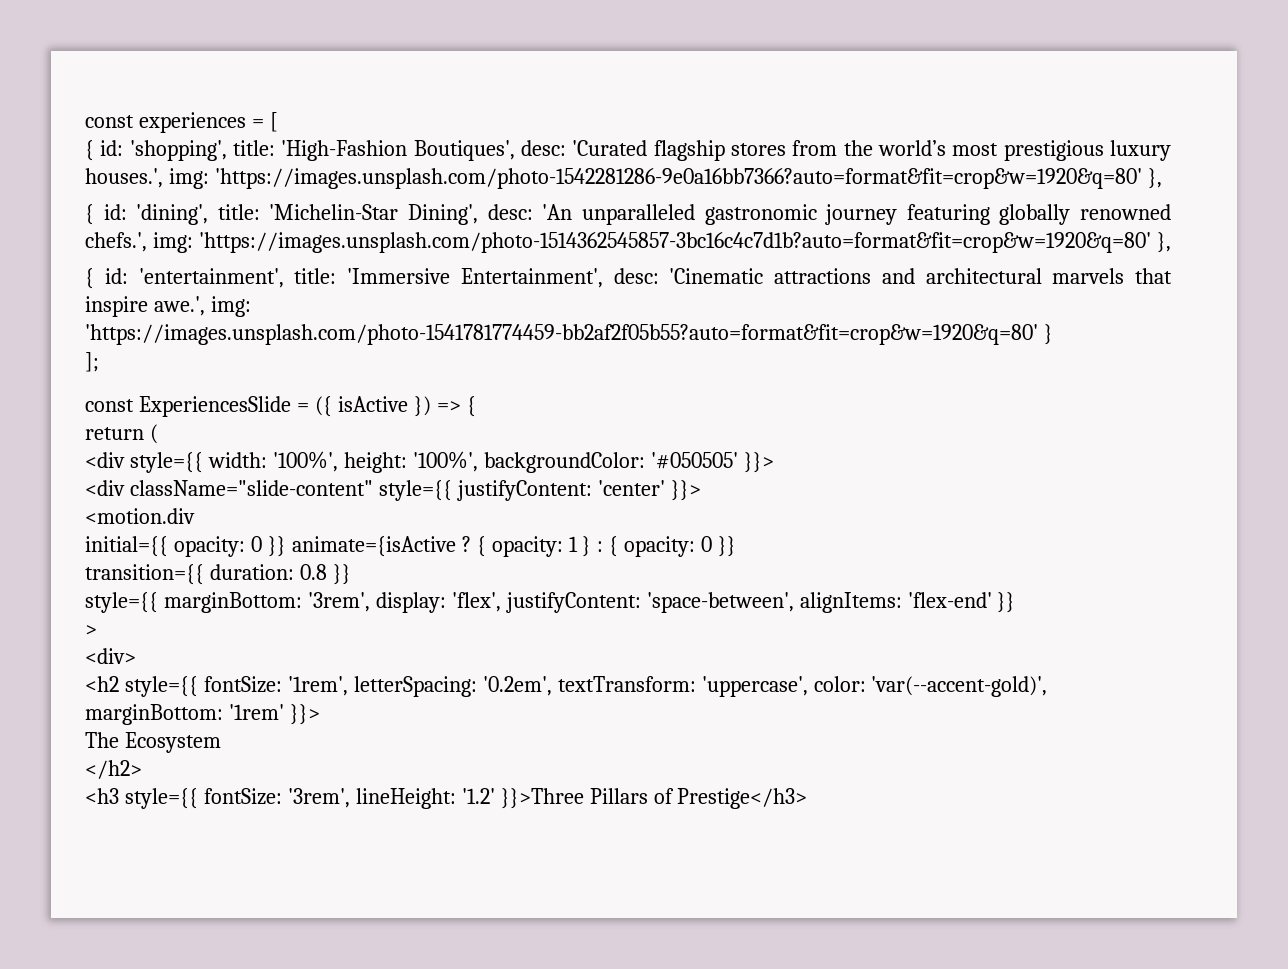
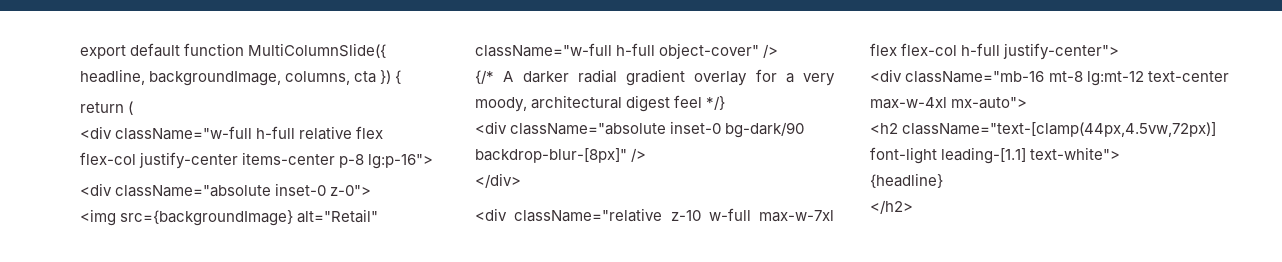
[85,112,278,133] [85,140,1172,161] [85,168,1162,189] [85,204,1172,225] [85,232,1171,253] [85,268,1172,289] [85,296,251,317] [85,324,1053,345] [85,352,99,372] [85,396,476,417] [85,424,158,444] [85,451,774,473] [85,480,701,501] [85,508,195,524] [85,536,737,557] [85,564,351,585] [85,592,1016,613] [85,625,97,636] [85,648,136,664] [85,676,1048,697] [85,704,320,725] [85,732,221,753] [85,760,142,779] [85,788,808,809] const experiences = [ // { id: 'shopping', title: 'High-Fashion Boutiques', desc: 'Curated flagship stores from the world’s most prestigious luxury houses.', img: 'https://images.unsplash.com/photo-1542281286-9e0a16bb7366?auto=format&fit=crop&w=1920&q=80' }, // { id: 'dining', title: 'Michelin-Star Dining', desc: 'An unparalleled gastronomic journey featuring globally renowned chefs.', img: 'https://images.unsplash.com/photo-1514362545857-3bc16c4c7d1b?auto=format&fit=crop&w=1920&q=80' }, // { id: 'entertainment', title: 'Immersive Entertainment', desc: 'Cinematic attractions and architectural marvels that inspire awe.', img: 'https://images.unsplash.com/photo-1541781774459-bb2af2f05b55?auto=format&fit=crop&w=1920&q=80' } // ]; // const ExperiencesSlide = ({ isActive }) => { // return ( // <div style={{ width: '100%', height: '100%', backgroundColor: '#050505' }}> // <div className="slide-content" style={{ justifyContent: 'center' }}> // <motion.div // initial={{ opacity: 0 }} animate={isActive ? { opacity: 1 } : { opacity: 0 }} // transition={{ duration: 0.8 }} // style={{ marginBottom: '3rem', display: 'flex', justifyContent: 'space-between', alignItems: 'flex-end' }} // > // <div> // <h2 style={{ fontSize: '1rem', letterSpacing: '0.2em', textTransform: 'uppercase', color: 'var(--accent-gold)', marginBottom: '1rem' }}> // The Ecosystem // </h2> // <h3 style={{ fontSize: '3rem', lineHeight: '1.2' }}>Three Pillars of Prestige</h3> -> [80,43,387,59] [80,69,402,86] [80,101,134,115] [80,126,384,140] [80,152,434,169] [80,183,372,197] [80,209,379,226] [475,43,779,59] [475,69,835,86] [475,95,726,112] [475,121,805,138] [475,148,647,163] [475,173,521,188] [475,208,834,222] [870,43,1120,60] [870,69,1229,86] [870,97,1028,109] [870,122,1217,137] [870,147,1121,164] [870,173,943,188] [870,200,913,214] export default function MultiColumnSlide({ headline, backgroundImage, columns, cta }) { // return ( // <div className="w-full h-full relative flex flex-col justify-center items-center p-8 lg:p-16"> // <div className="absolute inset-0 z-0"> // <img src={backgroundImage} alt="Retail" className="w-full h-full object-cover" /> // {/* A darker radial gradient overlay for a very moody, architectural digest feel */} // <div className="absolute inset-0 bg-dark/90 backdrop-blur-[8px]" /> // </div> // <div className="relative z-10 w-full max-w-7xl flex flex-col h-full justify-center"> // <div className="mb-16 mt-8 lg:mt-12 text-center max-w-4xl mx-auto"> // <h2 className="text-[clamp(44px,4.5vw,72px)] font-light leading-[1.1] text-white"> // {headline} // </h2>

